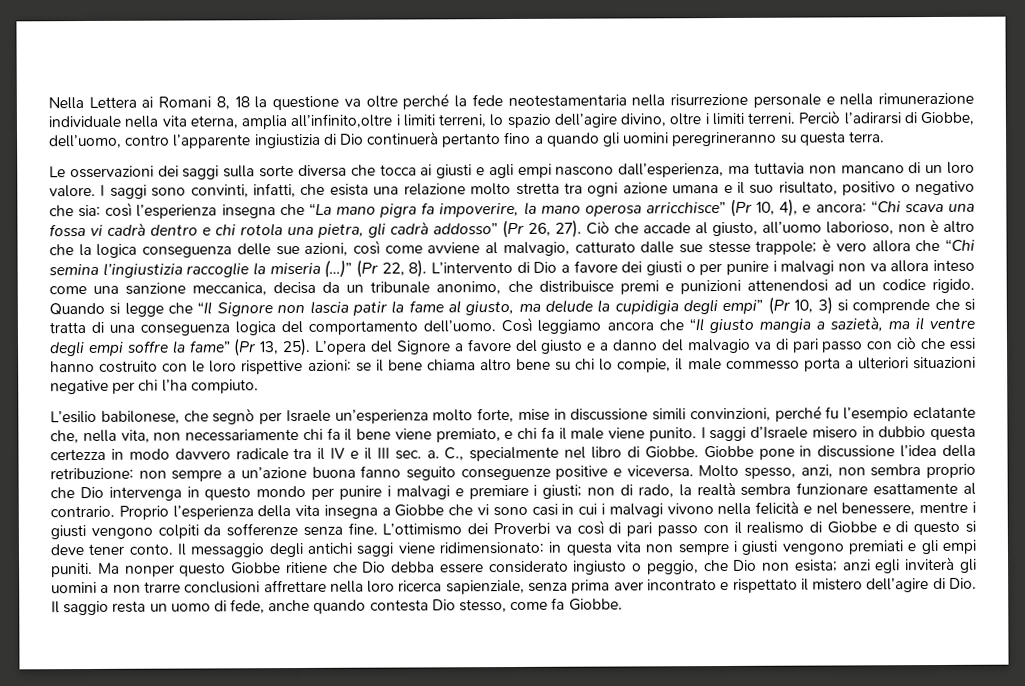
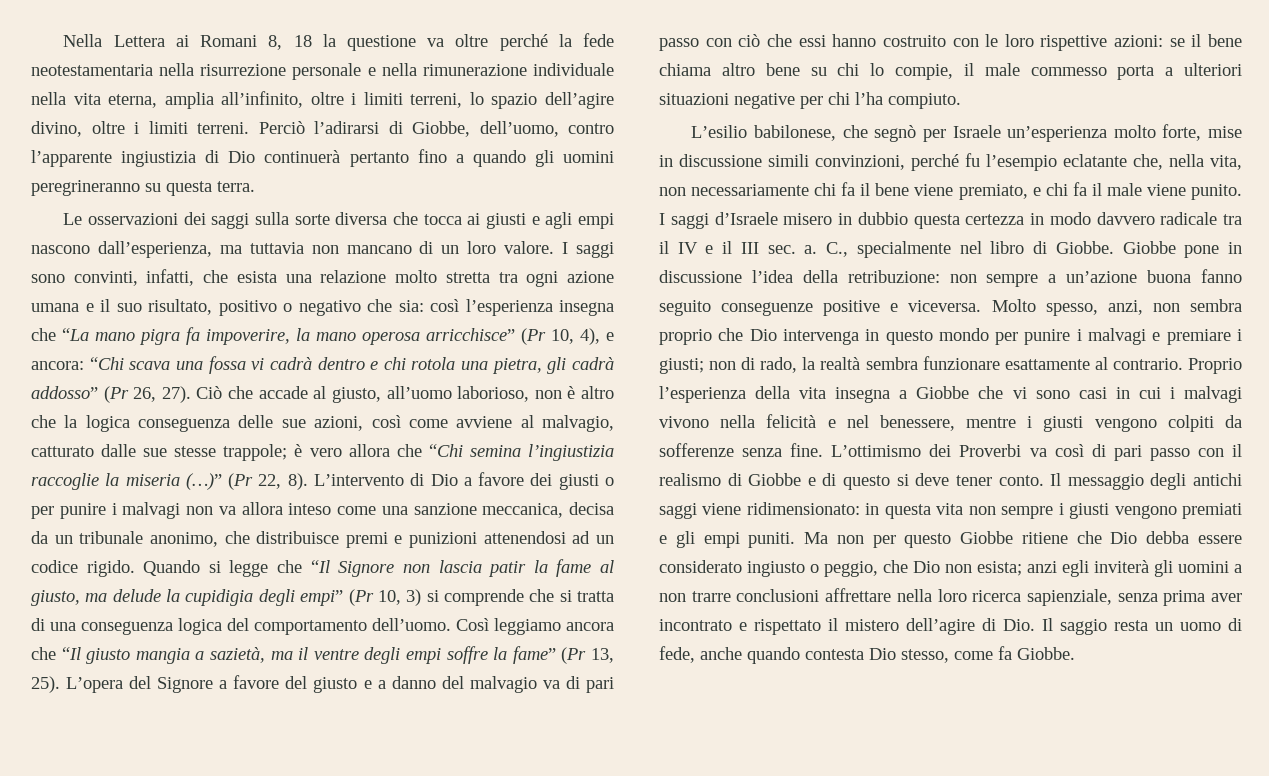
[290,113,393,129] all’infinito,oltre -> [221,91,344,108] all’infinito, oltre
[124,564,175,577] nonper -> [836,535,896,548] non per

